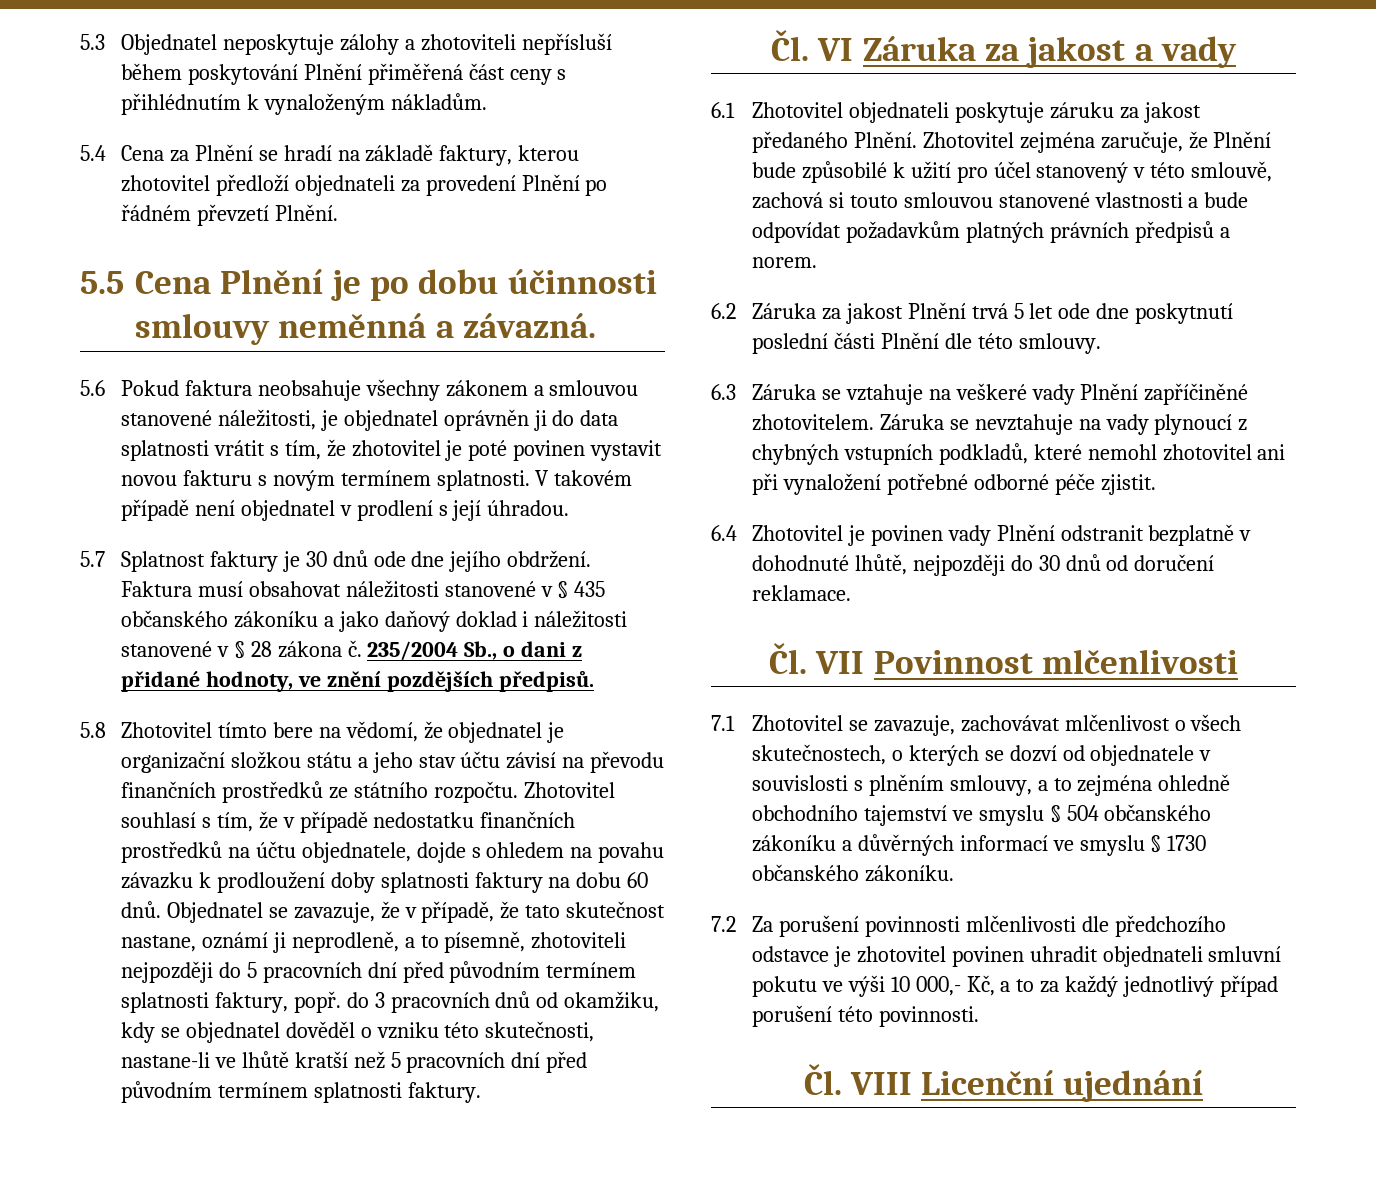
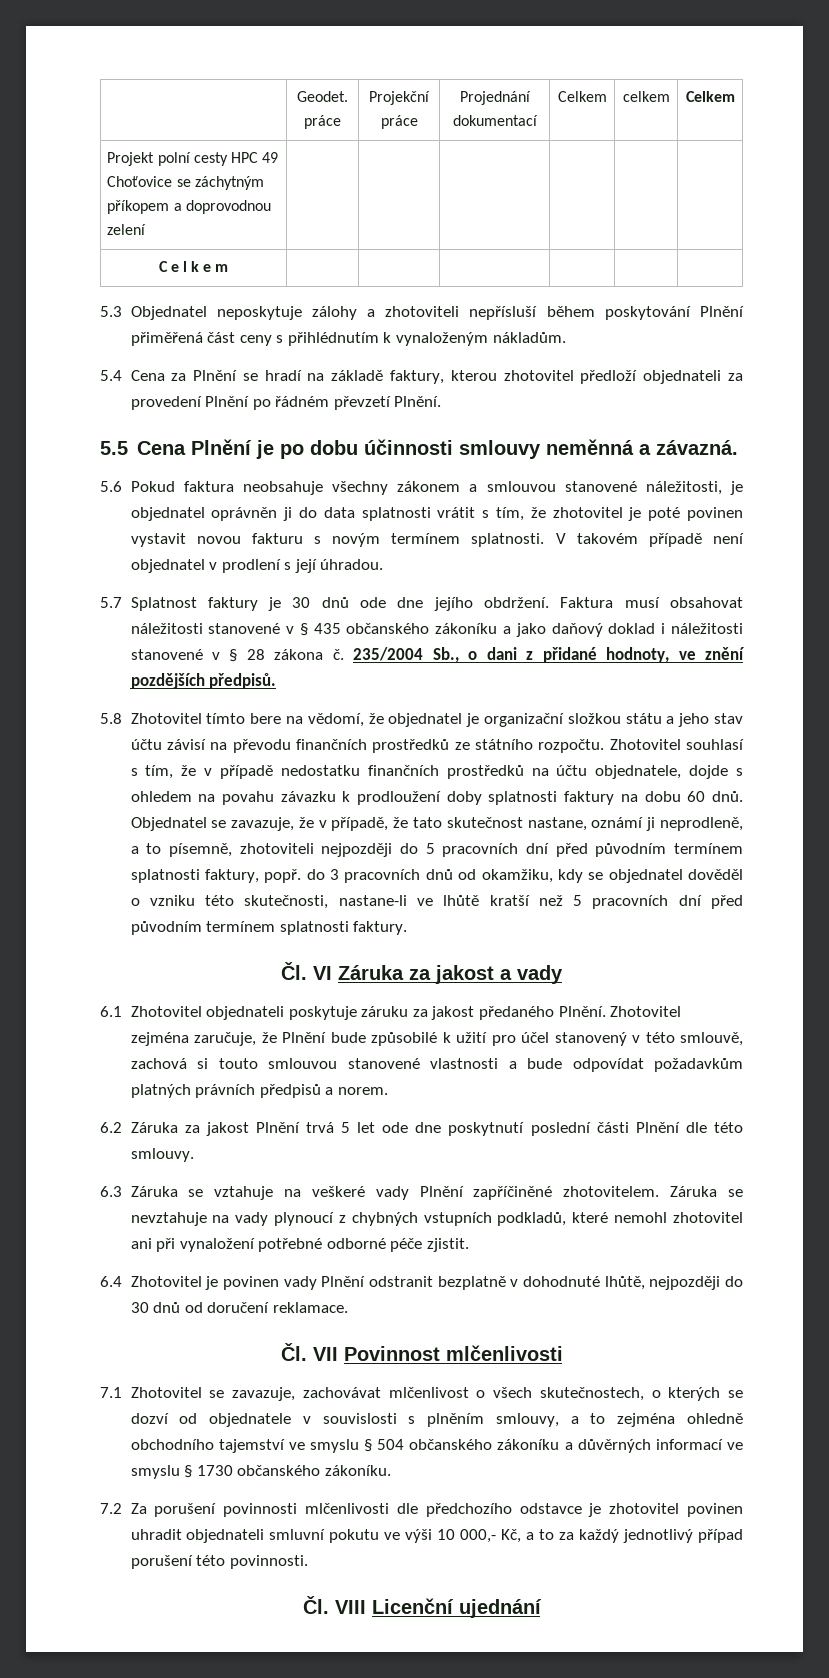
(80, 42) none -> [297,91,348,102] [304,115,341,129] [369,91,430,105] [380,115,418,129] [459,91,531,105] [452,115,538,126] [557,91,607,102] [622,91,670,102] [685,91,735,102] [107,152,279,166] [107,176,264,190] [107,200,271,214] [107,224,147,235] [158,261,229,272] | Geodet. práce | Projekční práce | Projednání dokumentací | Celkem | celkem | Celkem // Projekt polní cesty HPC 49 Choťovice se záchytným příkopem a doprovodnou zelení | | | | | | // C e l k e m | | | | | | //

